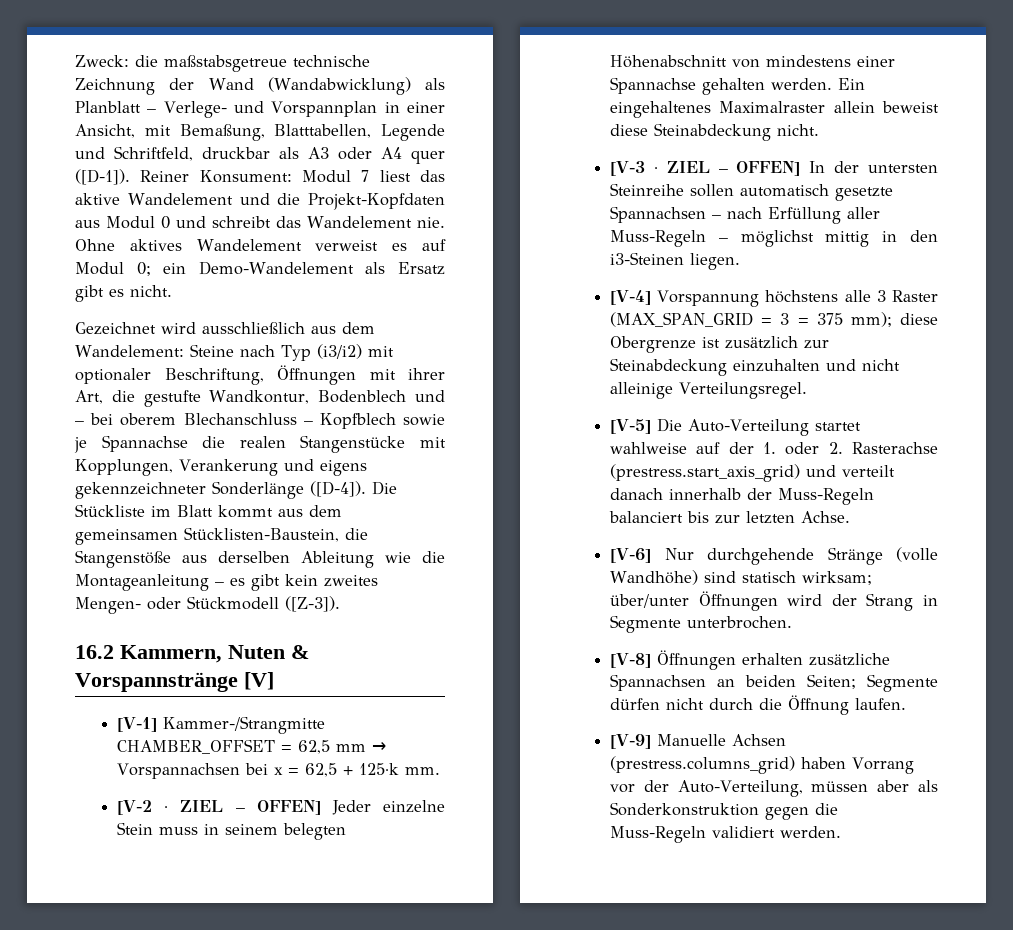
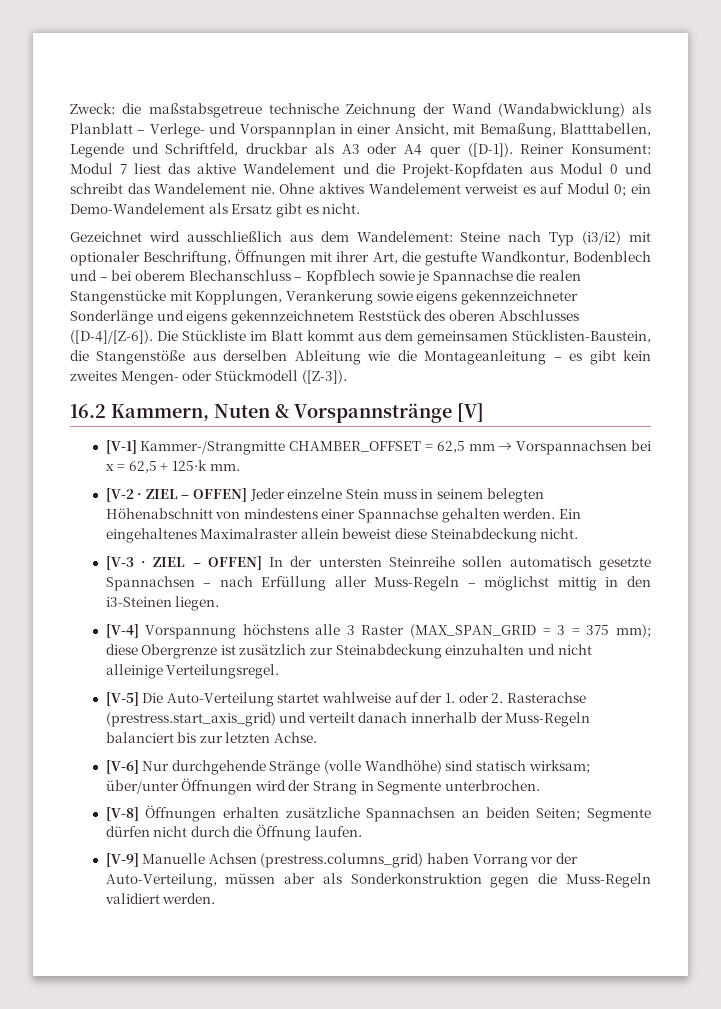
[283,459,314,471] und -> [376,291,413,301] sowie
[310,481,366,497] ([D-4]). -> [156,310,579,325] [70,330,153,344] und eigens gekennzeichnetem Reststück des oberen Abschlusses ([D-4]/[Z-6]).

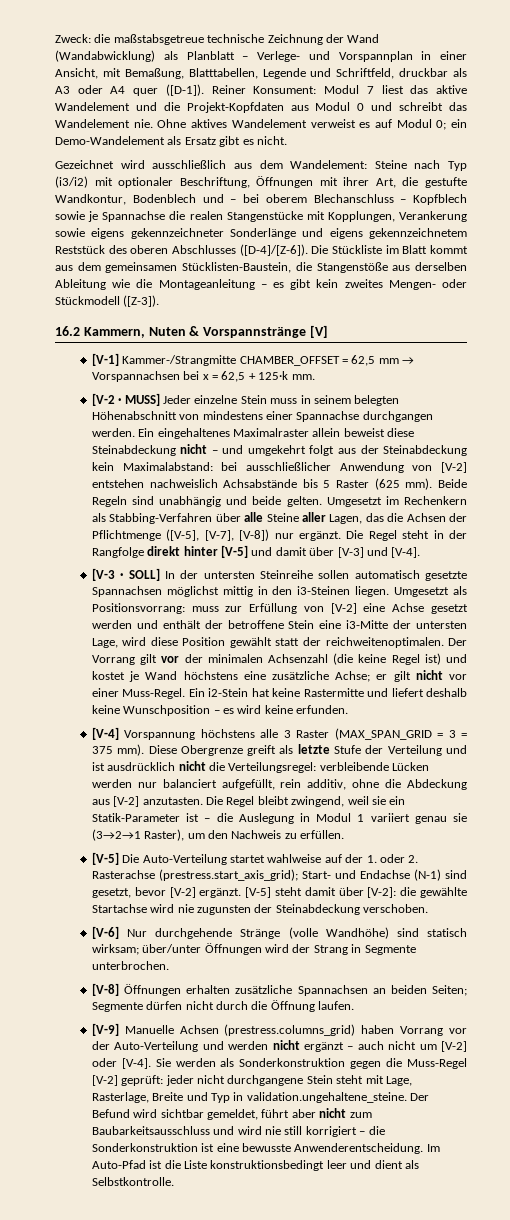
[145,488,248,502] ZIEL – OFFEN] -> [124,393,160,406] MUSS]
[441,508,500,523] gehalten -> [362,411,433,422] durchgangen
[540,528,579,539] nicht. -> [180,444,468,456] [91,462,467,473] [91,478,468,490] [91,496,468,507] [91,512,468,524] [91,529,468,541] [91,545,421,558] nicht – und umgekehrt folgt aus der Steinabdeckung kein Maximalabstand: bei ausschließlicher Anwendung von [V-2] entstehen nachweislich Achsabstände bis 5 Raster (625 mm). Beide Regeln sind unabhängig und beide gelten. Umgesetzt im Rechenkern als Stabbing-Verfahren über alle Steine aller Lagen, das die Achsen der Pflichtmenge ([V-5], [V-7], [V-8]) nur ergänzt. Die Regel steht in der Rangfolge direkt hinter [V-5] und damit über [V-3] und [V-4].
[153,556,262,570] ZIEL – OFFEN] -> [128,568,160,581] SOLL]
[203,576,476,591] – nach Erfüllung aller Muss-Regeln – -> (162, 591) none
(220, 603) none -> [394,586,468,597] [91,603,469,614] [91,620,467,629] [91,637,467,648] [91,653,468,665] [91,670,468,682] [91,688,467,699] [91,705,349,716] Umgesetzt als Positionsvorrang: muss zur Erfüllung von [V-2] eine Achse gesetzt werden und enthält der betroffene Stein eine i3-Mitte der untersten Lage, wird diese Position gewählt statt der reichweitenoptimalen. Der Vorrang gilt vor der minimalen Achsenzahl (die keine Regel ist) und kostet je Wand höchstens eine zusätzliche Achse; er gilt nicht vor einer Muss-Regel. Ein i2-Stein hat keine Rastermitte und liefert deshalb keine Wunschposition – es wird keine erfunden.
[616,624,651,638] [105,644,592,659] [105,664,280,679] mm); diese Obergrenze ist zusätzlich zur Steinabdeckung einzuhalten und nicht alleinige Verteilungsregel. -> [117,744,467,756] [91,761,430,773] [91,779,468,790] [91,796,406,807] [91,813,467,824] [91,829,345,841] mm). Diese Obergrenze greift als letzte Stufe der Verteilung und ist ausdrücklich nicht die Verteilungsregel: verbleibende Lücken werden nur balanciert aufgefüllt, rein additiv, ohne die Abdeckung aus [V-2] anzutasten. Die Regel bleibt zwingend, weil sie ein Statik-Parameter ist – die Auslegung in Modul 1 variiert genau sie (3→2→1 Raster), um den Nachweis zu erfüllen.
[105,712,591,727] [105,732,318,743] (prestress.start_axis_grid) und verteilt danach innerhalb der Muss-Regeln balanciert bis zur letzten Achse. -> [158,869,467,881] [91,887,467,898] [91,904,429,915] (prestress.start_axis_grid); Start- und Endachse (N-1) sind gesetzt, bevor [V-2] ergänzt. [V-5] steht damit über [V-2]: die gewählte Startachse wird nie zugunsten der Steinabdeckung verschoben.
[105,873,651,888] [104,893,216,904] Auto-Verteilung, müssen aber als Sonderkonstruktion gegen die Muss-Regeln validiert werden. -> [114,1040,468,1052] [91,1058,468,1069] [91,1075,412,1086] [91,1092,430,1103] [91,1108,372,1120] [91,1126,385,1137] [91,1143,440,1154] [91,1160,419,1171] [91,1177,174,1186] Auto-Verteilung und werden nicht ergänzt – auch nicht um [V-2] oder [V-4]. Sie werden als Sonderkonstruktion gegen die Muss-Regel [V-2] geprüft: jeder nicht durchgangene Stein steht mit Lage, Rasterlage, Breite und Typ in validation.ungehaltene_steine. Der Befund wird sichtbar gemeldet, führt aber nicht zum Baubarkeitsausschluss und wird nie still korrigiert – die Sonderkonstruktion ist eine bewusste Anwenderentscheidung. Im Auto-Pfad ist die Liste konstruktionsbedingt leer und dient als Selbstkontrolle.

